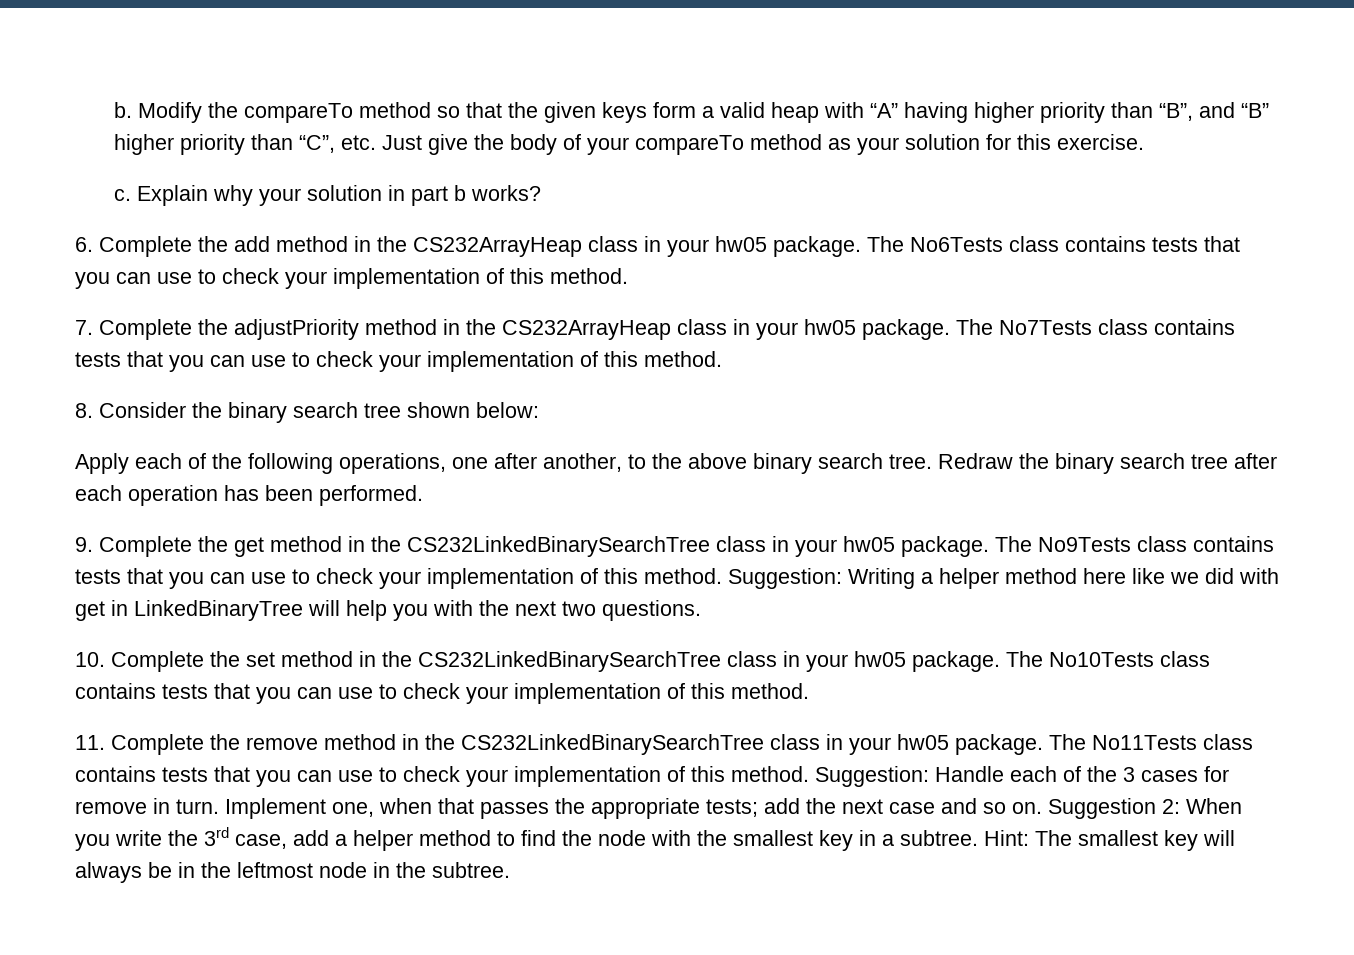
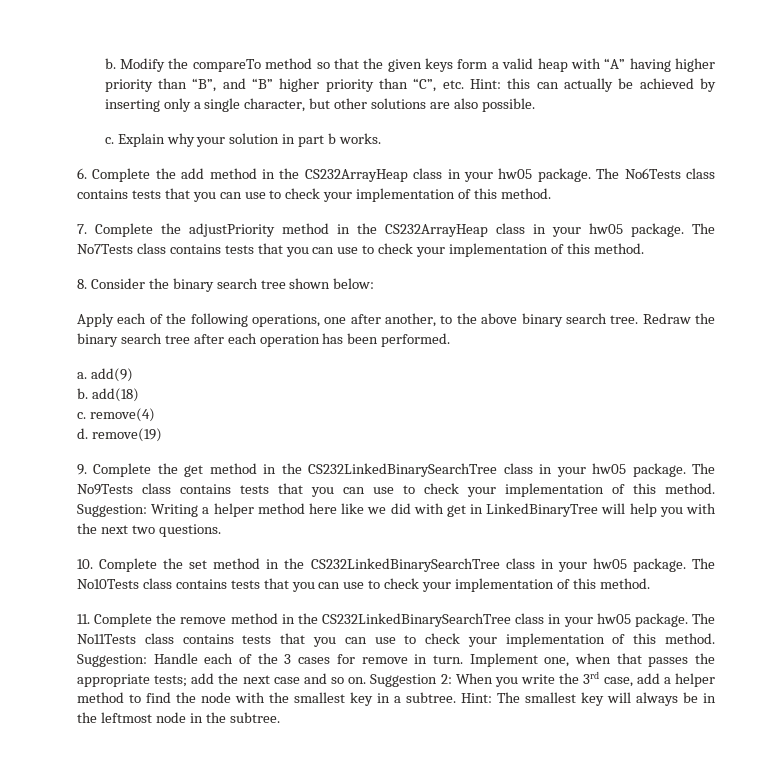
[381,134,1144,155] Just give the body of your compareTo method as your solution for this exercise. -> [470,78,717,92] [104,98,535,112] Hint: this can actually be achieved by inserting only a single character, but other solutions are also possible.
[470,185,541,201] works? -> [339,133,382,144] works.
(423, 495) none -> [77,368,133,382] [77,388,139,402] [77,408,155,422] [77,428,162,442] // a. add(9) // b. add(18) // c. remove(4) // d. remove(19)

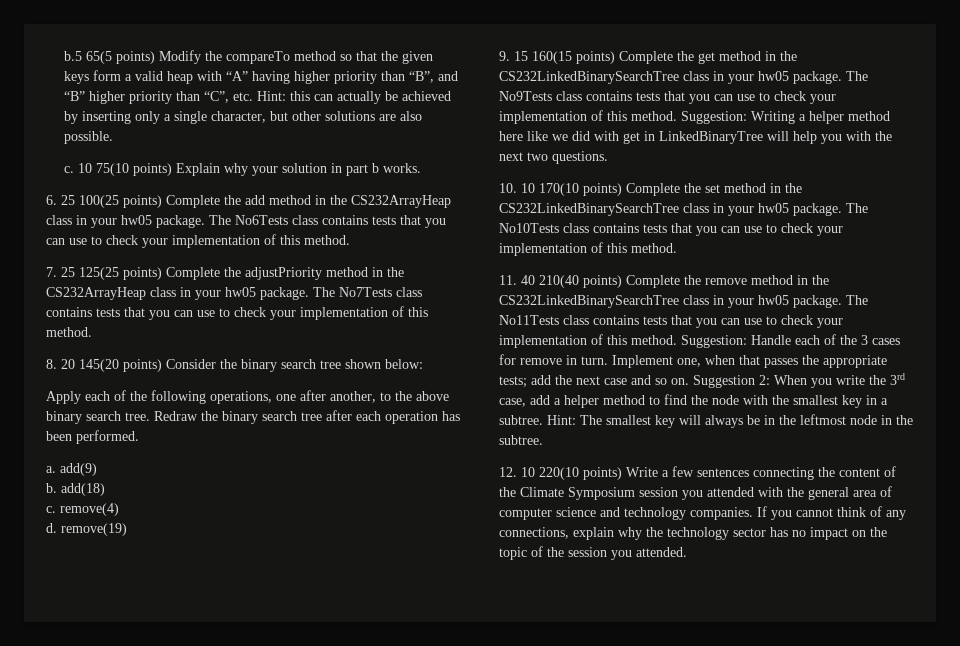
[104,58,116,69] b. -> [63,51,155,64] b.5 65(5 points)
(114, 140) none -> [77,163,172,176] 10 75(10 points)
(87, 173) none -> [61,195,162,208] 25 100(25 points)
(87, 229) none -> [61,267,162,280] 25 125(25 points)
(87, 284) none -> [61,359,162,372] 20 145(20 points)
(87, 469) none -> [514,51,615,64] 15 160(15 points)
(93, 564) none -> [521,183,622,196] 10 170(10 points)
(90, 619) none -> [521,275,622,288] 40 210(40 points)
(280, 717) none -> [499,466,896,480] [499,486,892,500] [499,506,906,520] [499,527,887,540] [499,546,687,560] // 12. 10 220(10 points) Write a few sentences connecting the content of the Climate Symposium session you attended with the general area of computer science and technology companies. If you cannot think of any connections, explain why the technology sector has no impact on the topic of the session you attended.

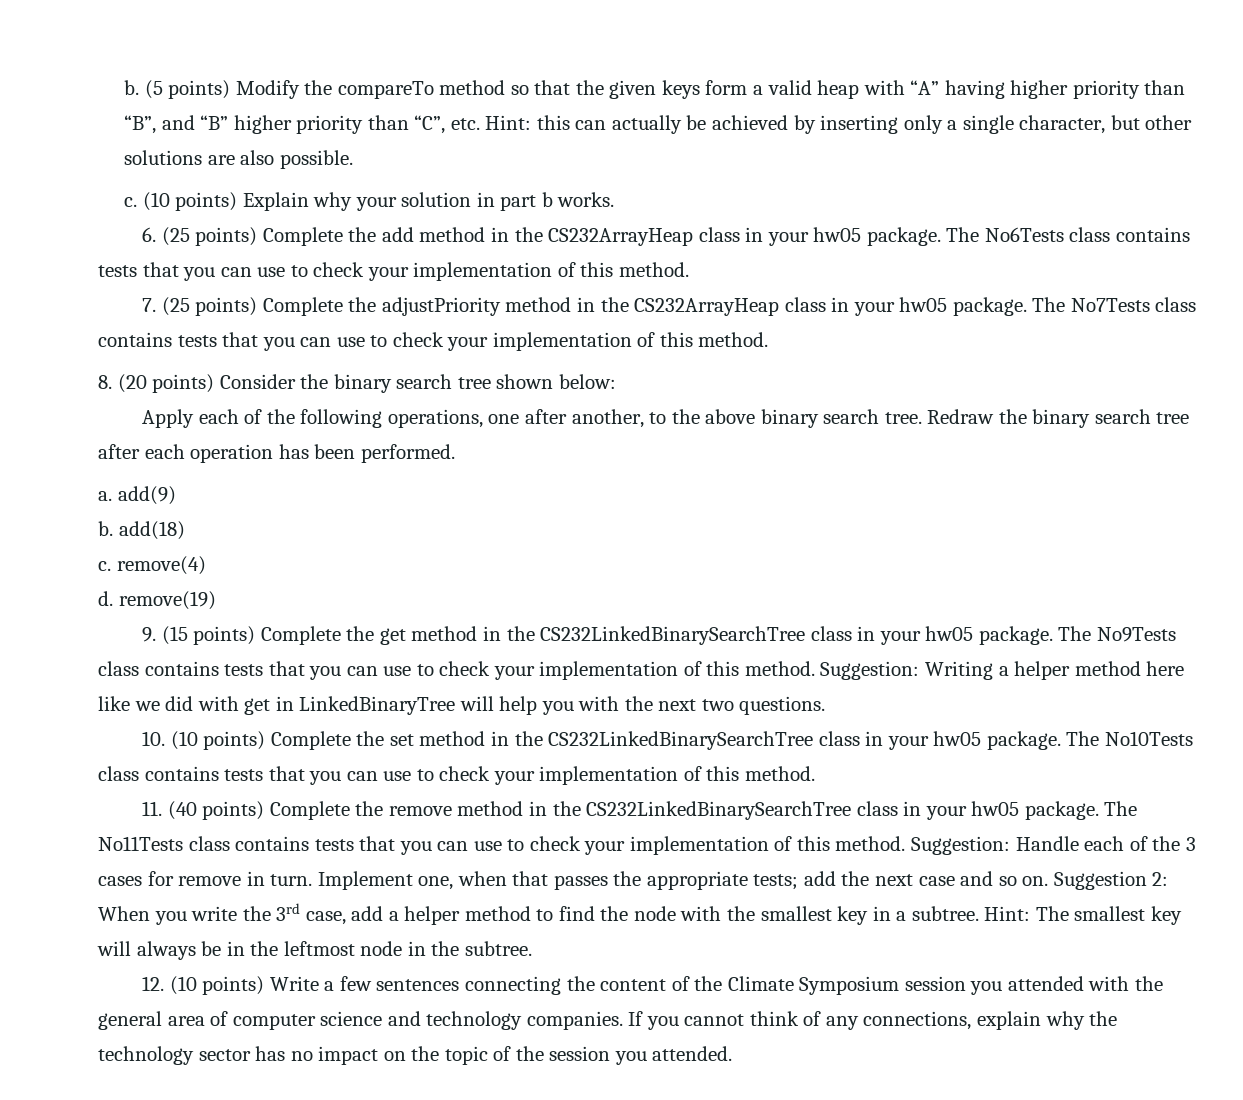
[63,51,112,64] b.5 65(5 -> [124,80,163,99] b. (5
[77,163,129,176] 10 75(10 -> [142,192,170,211] (10
[61,195,119,208] 25 100(25 -> [161,227,190,246] (25
[61,267,119,280] 25 125(25 -> [161,297,190,316] (25
[61,359,119,372] 20 145(20 -> [117,374,147,393] (20
[514,51,572,64] 15 160(15 -> [161,626,188,645] (15
[521,183,579,196] 10 170(10 -> [170,731,198,750] (10
[521,275,579,288] 40 210(40 -> [167,801,197,820] (40
[521,467,579,480] 10 220(10 -> [169,976,197,995] (10

